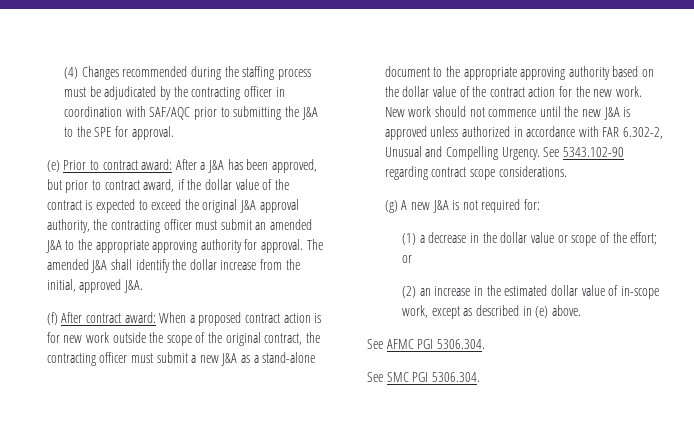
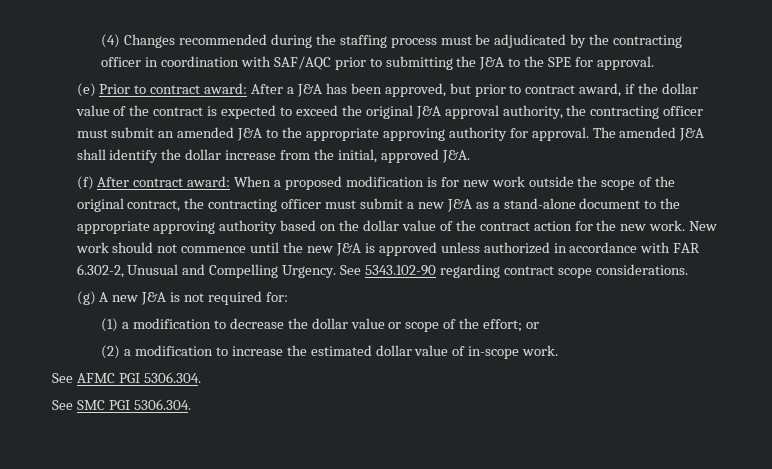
[245,313,311,323] contract action -> [345,176,424,187] modification
[428,232,480,243] decrease in -> [132,318,284,329] modification to decrease
[419,286,484,296] an increase in -> [124,345,283,356] a modification to increase
[402,305,582,319] work, except as described in (e) above. -> [522,345,559,356] work.

